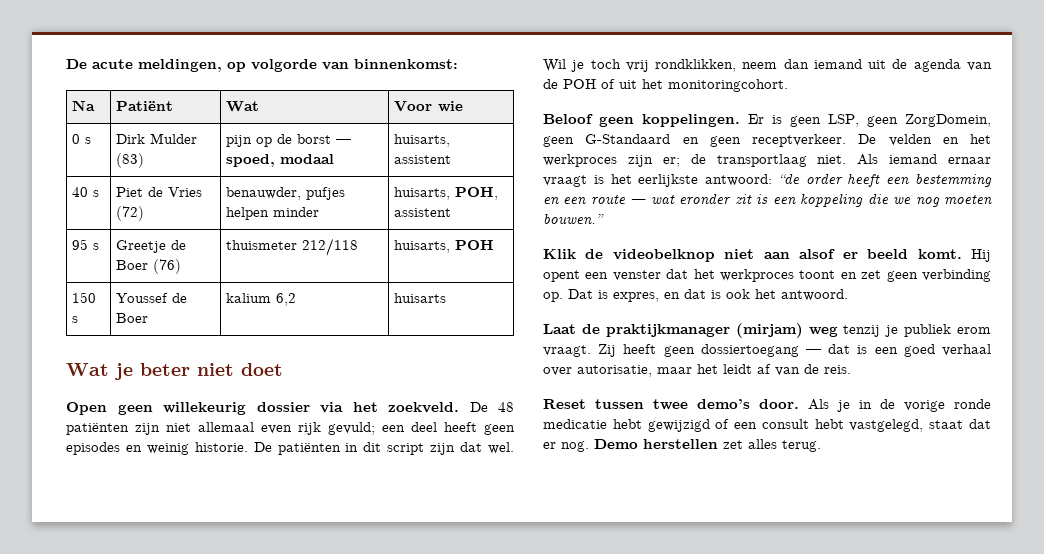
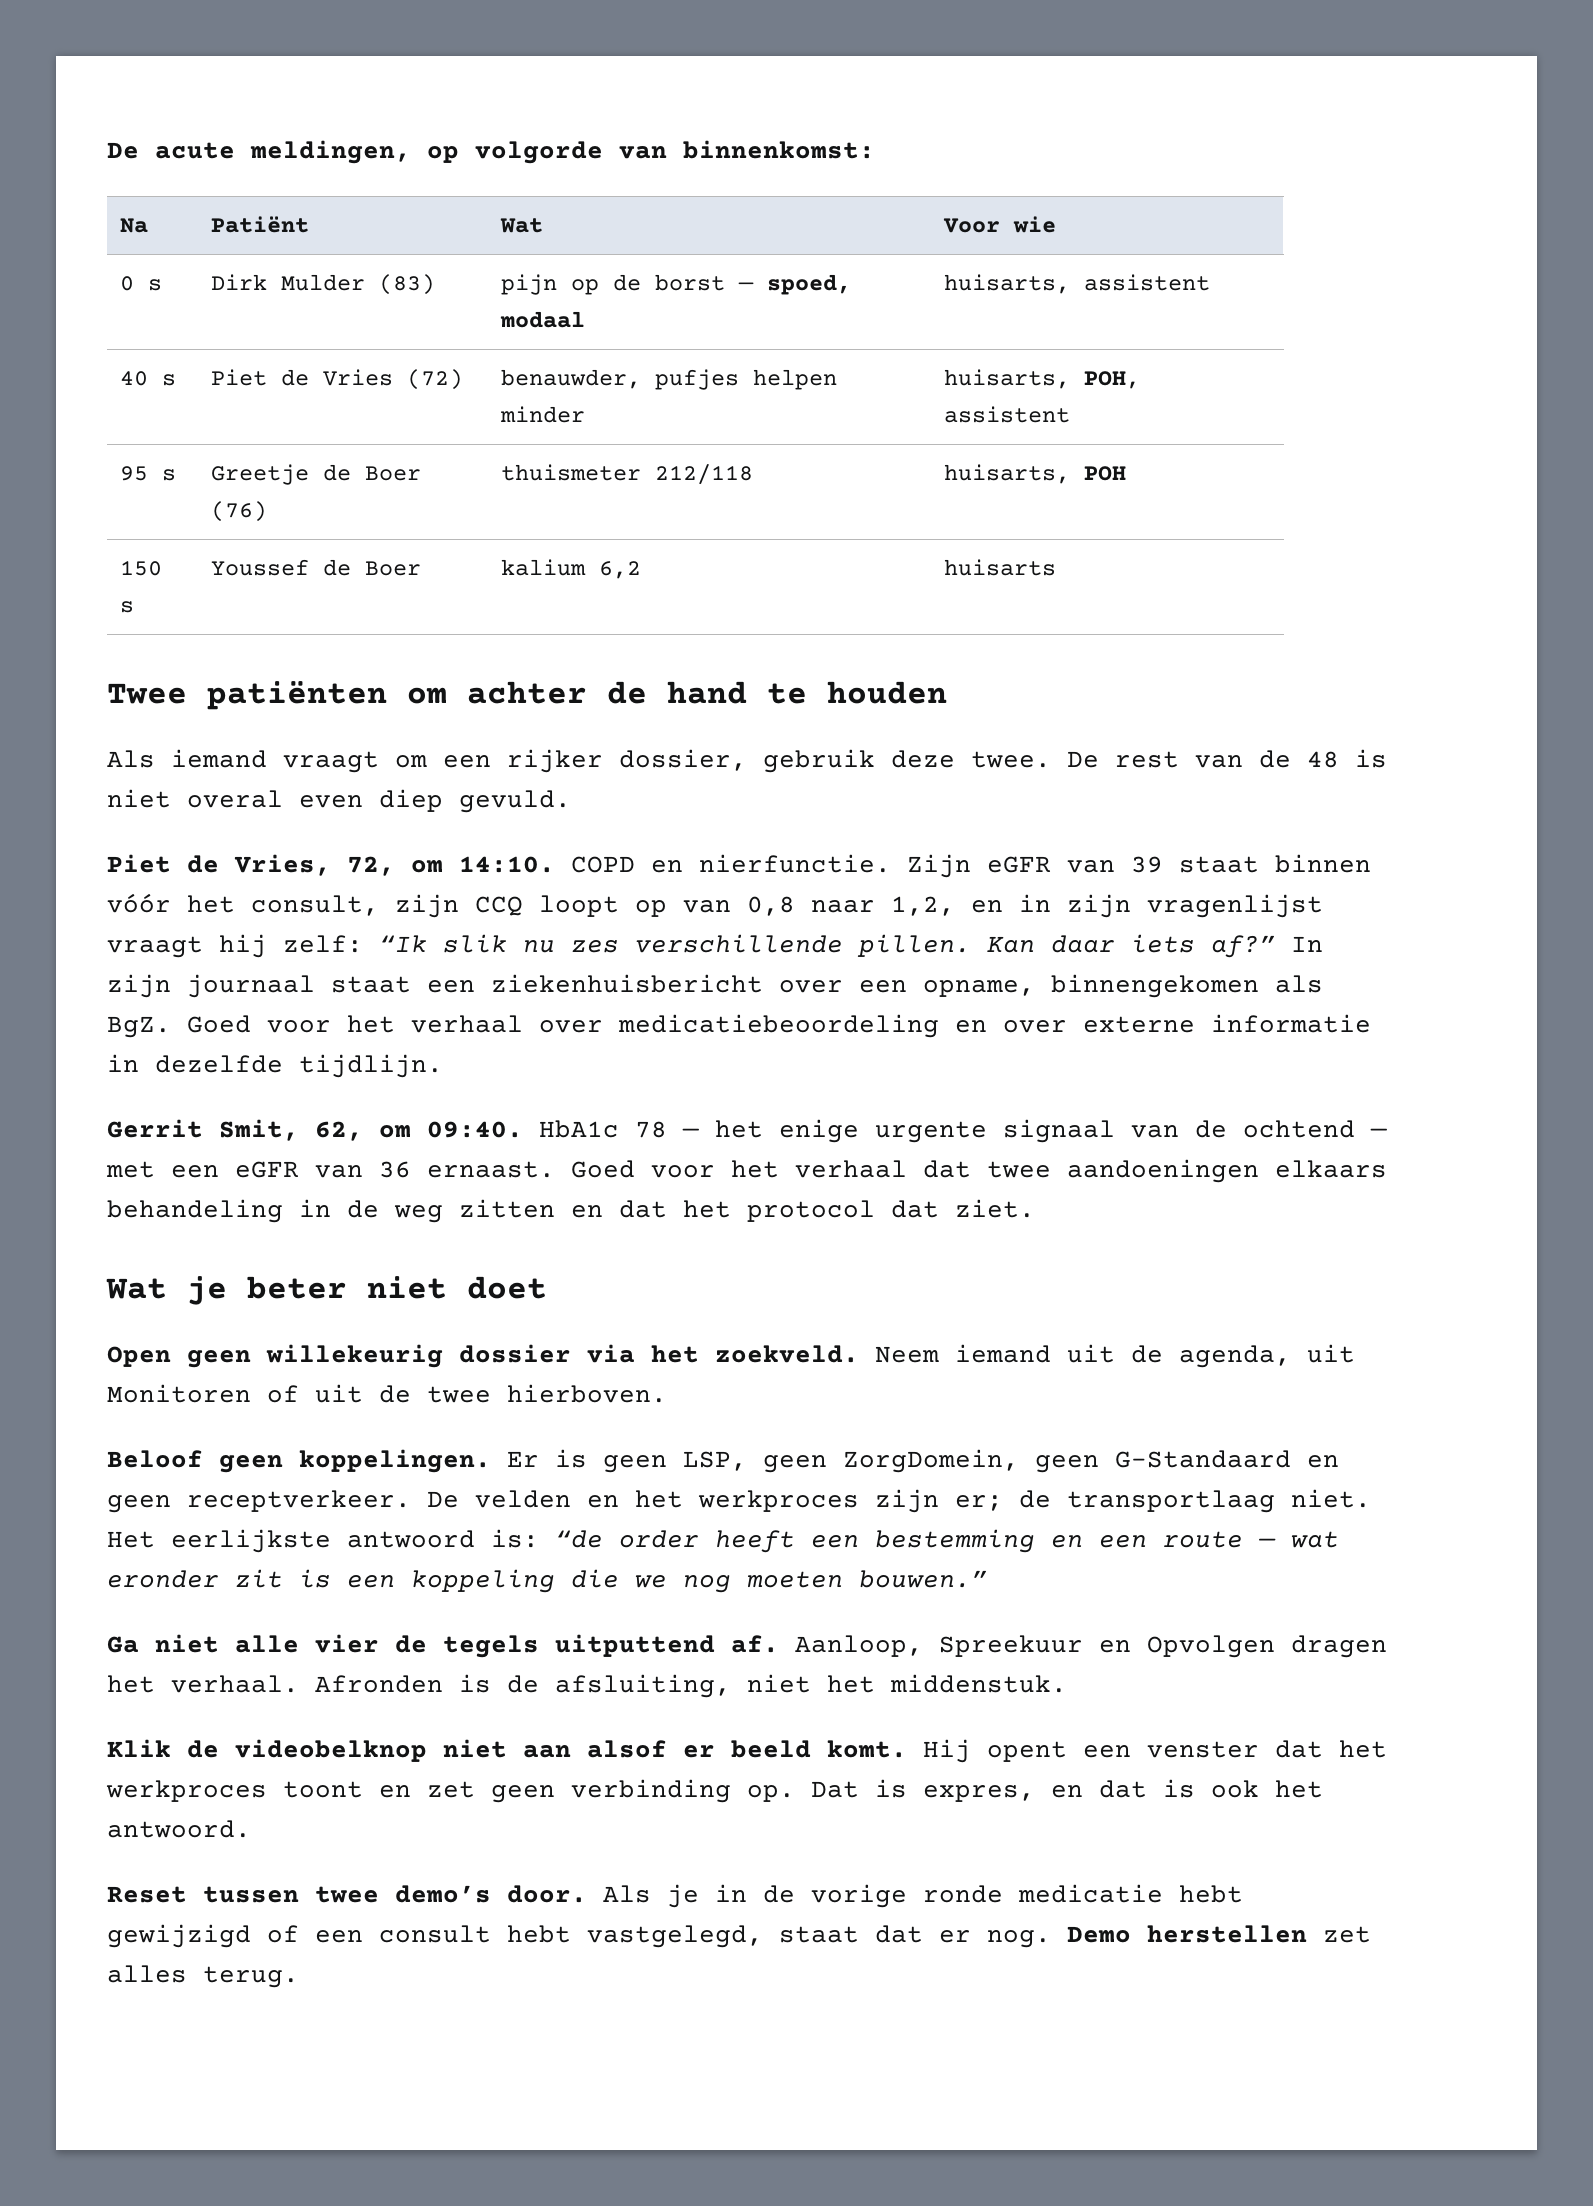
(447, 298) none -> [107,681,947,710] [107,749,1387,773] [107,789,571,813] [107,854,1371,878] [107,893,1323,918] [107,934,1323,958] [107,974,1323,998] [107,1014,1371,1038] [107,1054,443,1078] [107,1119,1387,1143] [106,1159,1387,1183] [107,1199,1035,1223] // Twee patiënten om achter de hand te houden // Als iemand vraagt om een rijker dossier, gebruik deze twee. De rest van de 48 is niet overal even diep gevuld. // Piet de Vries, 72, om 14:10. COPD en nierfunctie. Zijn eGFR van 39 staat binnen vóór het consult, zijn CCQ loopt op van 0,8 naar 1,2, en in zijn vragenlijst vraagt hij zelf: “Ik slik nu zes verschillende pillen. Kan daar iets af?” In zijn journaal staat een ziekenhuisbericht over een opname, binnengekomen als BgZ. Goed voor het verhaal over medicatiebeoordeling en over externe informatie in dezelfde tijdlijn. // Gerrit Smit, 62, om 09:40. HbA1c 78 — het enige urgente signaal van de ochtend — met een eGFR van 36 ernaast. Goed voor het verhaal dat twee aandoeningen elkaars behandeling in de weg zitten en dat het protocol dat ziet.
[469,402,514,412] [66,422,515,435] [66,442,515,455] [543,59,992,72] [543,79,788,92] De 48 patiënten zijn niet allemaal even rijk gevuld; een deel heeft geen episodes en weinig historie. De patiënten in dit script zijn dat wel. Wil je toch vrij rondklikken, neem dan iemand uit de agenda van de POH of uit het monitoringcohort. -> [875,1344,1355,1368] [107,1384,667,1403] Neem iemand uit de agenda, uit Monitoren of uit de twee hierboven.
[857,154,991,165] [543,174,773,187] Als iemand ernaar vraagt is het eerlijkste antwoord: -> [107,1529,539,1553] Het eerlijkste antwoord is:
(604, 219) none -> [107,1634,1387,1658] [107,1674,1067,1698] // Ga niet alle vier de tegels uitputtend af. Aanloop, Spreekuur en Opvolgen dragen het verhaal. Afronden is de afsluiting, niet het middenstuk.
[543,323,991,338] [543,344,991,357] [543,364,851,377] // Laat de praktijkmanager (mirjam) weg tenzij je publiek erom vraagt. Zij heeft geen dossiertoegang — dat is een goed verhaal over autorisatie, maar het leidt af van de reis. -> (251, 1829) none

